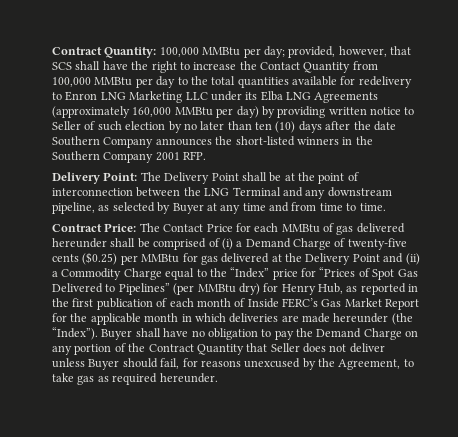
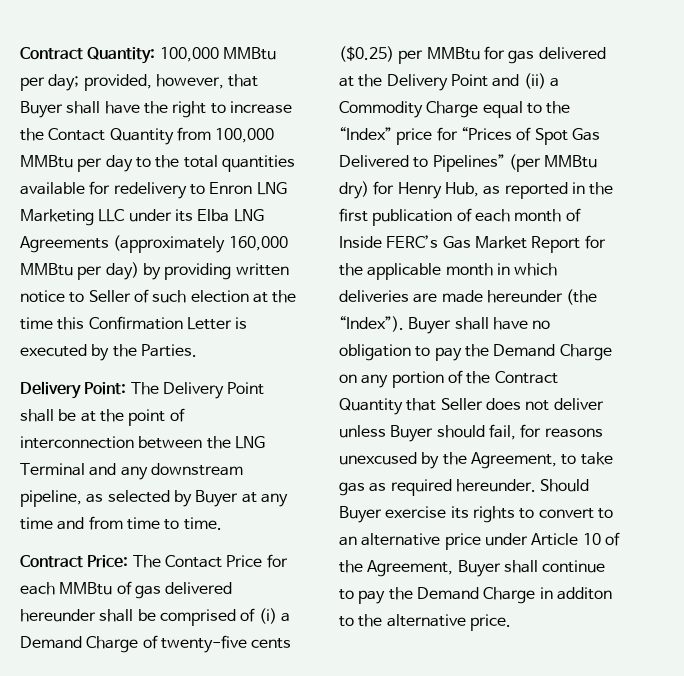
[52,62,72,70] SCS -> [20,101,63,118] Buyer
[168,121,396,133] [52,136,373,148] [52,151,207,163] by no later than ten (10) days after the date Southern Company announces the short-listed winners in the Southern Company 2001 RFP. -> [252,290,297,303] [20,316,248,330] [20,344,197,361] at the time this Confirmation Letter is executed by the Parties.
(218, 378) none -> [540,479,590,492] [339,506,613,523] [339,532,620,550] [339,560,606,577] [339,587,612,604] [339,614,511,631] Should Buyer exercise its rights to convert to an alternative price under Article 10 of the Agreement, Buyer shall continue to pay the Demand Charge in additon to the alternative price.

